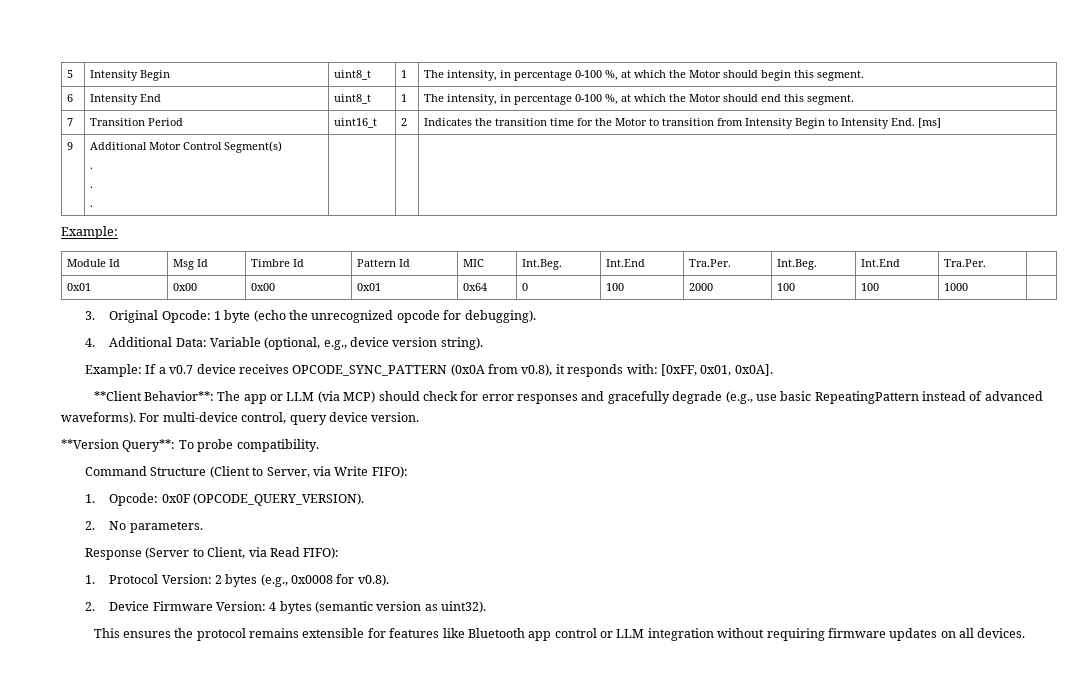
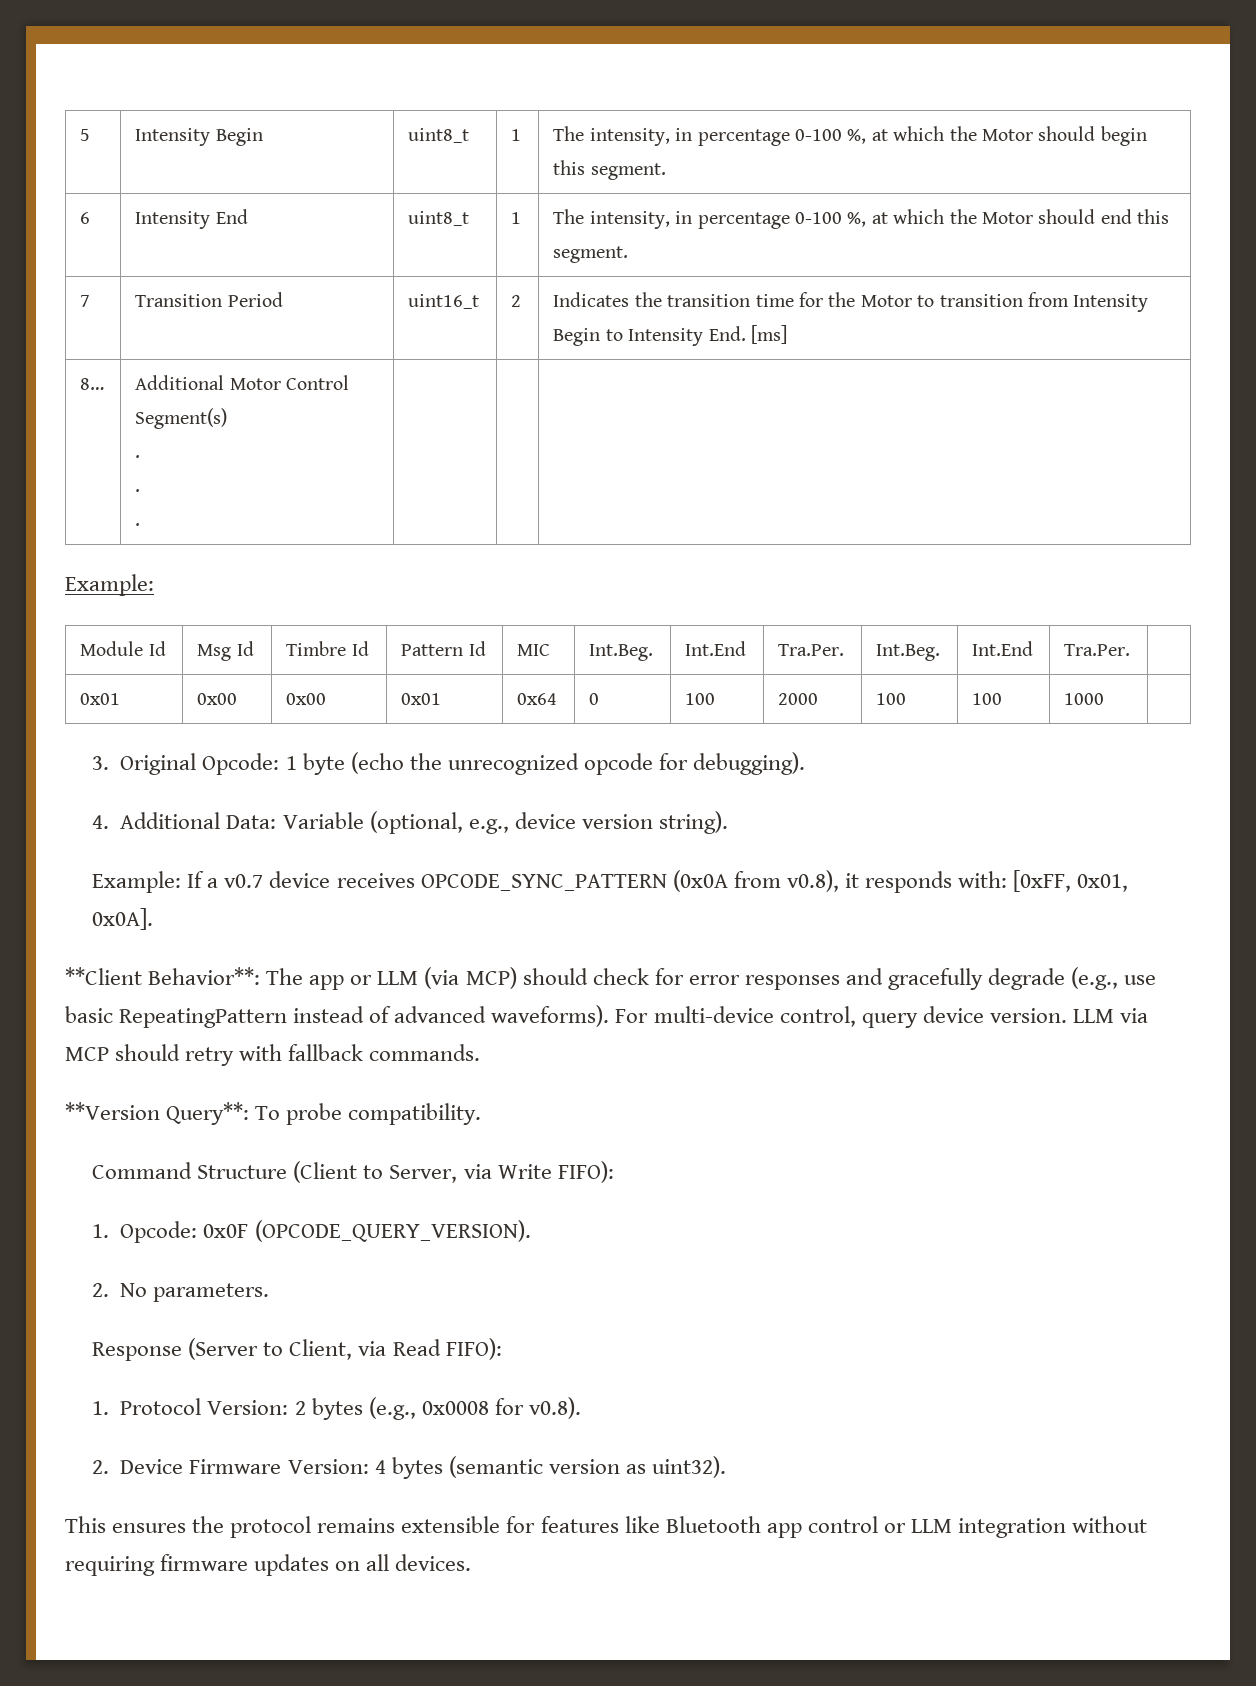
[67,142,74,150] 9 -> [80,378,105,390] 8…
(420, 417) none -> [1072,1008,1148,1023] [65,1044,481,1066] LLM via MCP should retry with fallback commands.

